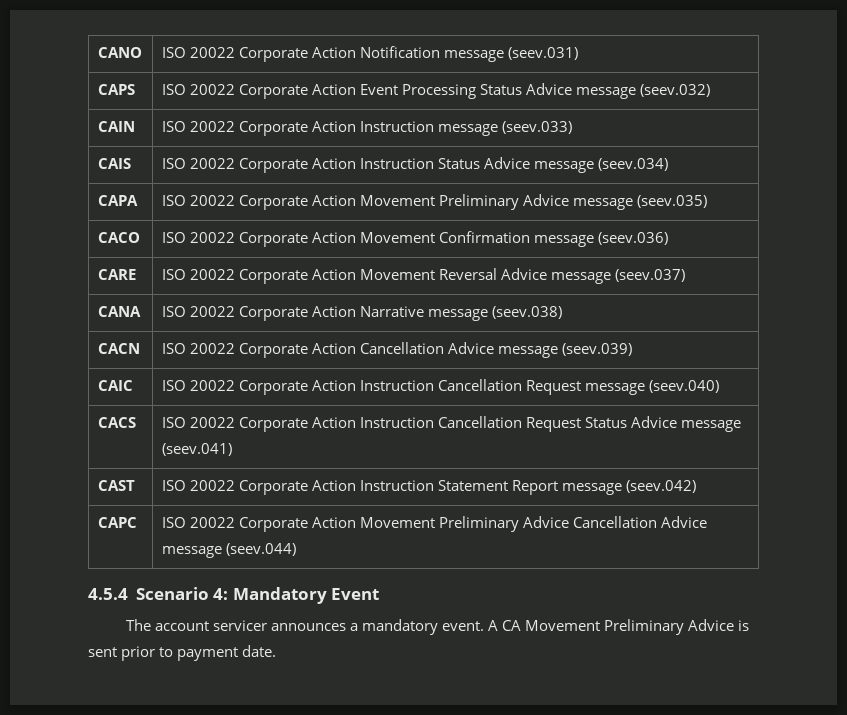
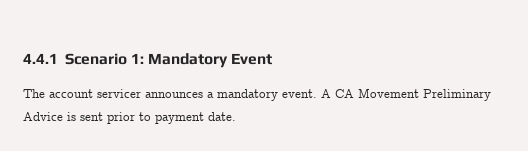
[97,47,142,58] [161,46,579,62] [97,84,135,95] [161,83,711,99] [97,121,135,132] [161,121,573,136] [97,158,131,169] [161,157,669,173] [97,195,138,206] [161,194,708,210] [97,232,140,243] [161,231,669,247] [97,269,136,280] [161,268,686,284] [97,306,141,317] [161,306,563,321] [97,343,140,354] [161,342,633,358] [97,380,133,391] [161,379,720,395] [97,417,136,428] [161,416,742,432] [161,443,232,456] [97,480,135,491] [161,480,697,495] [97,517,137,528] [161,516,708,532] [161,543,297,558] [88,587,229,600] CANO | ISO 20022 Corporate Action Notification message (seev.031) // CAPS | ISO 20022 Corporate Action Event Processing Status Advice message (seev.032) // CAIN | ISO 20022 Corporate Action Instruction message (seev.033) // CAIS | ISO 20022 Corporate Action Instruction Status Advice message (seev.034) // CAPA | ISO 20022 Corporate Action Movement Preliminary Advice message (seev.035) // CACO | ISO 20022 Corporate Action Movement Confirmation message (seev.036) // CARE | ISO 20022 Corporate Action Movement Reversal Advice message (seev.037) // CANA | ISO 20022 Corporate Action Narrative message (seev.038) // CACN | ISO 20022 Corporate Action Cancellation Advice message (seev.039) // CAIC | ISO 20022 Corporate Action Instruction Cancellation Request message (seev.040) // CACS | ISO 20022 Corporate Action Instruction Cancellation Request Status Advice message (seev.041) // CAST | ISO 20022 Corporate Action Instruction Statement Report message (seev.042) // CAPC | ISO 20022 Corporate Action Movement Preliminary Advice Cancellation Advice message (seev.044) // 4.5.4 Scenario 4: -> [23,53,144,65] 4.4.1 Scenario 1:

